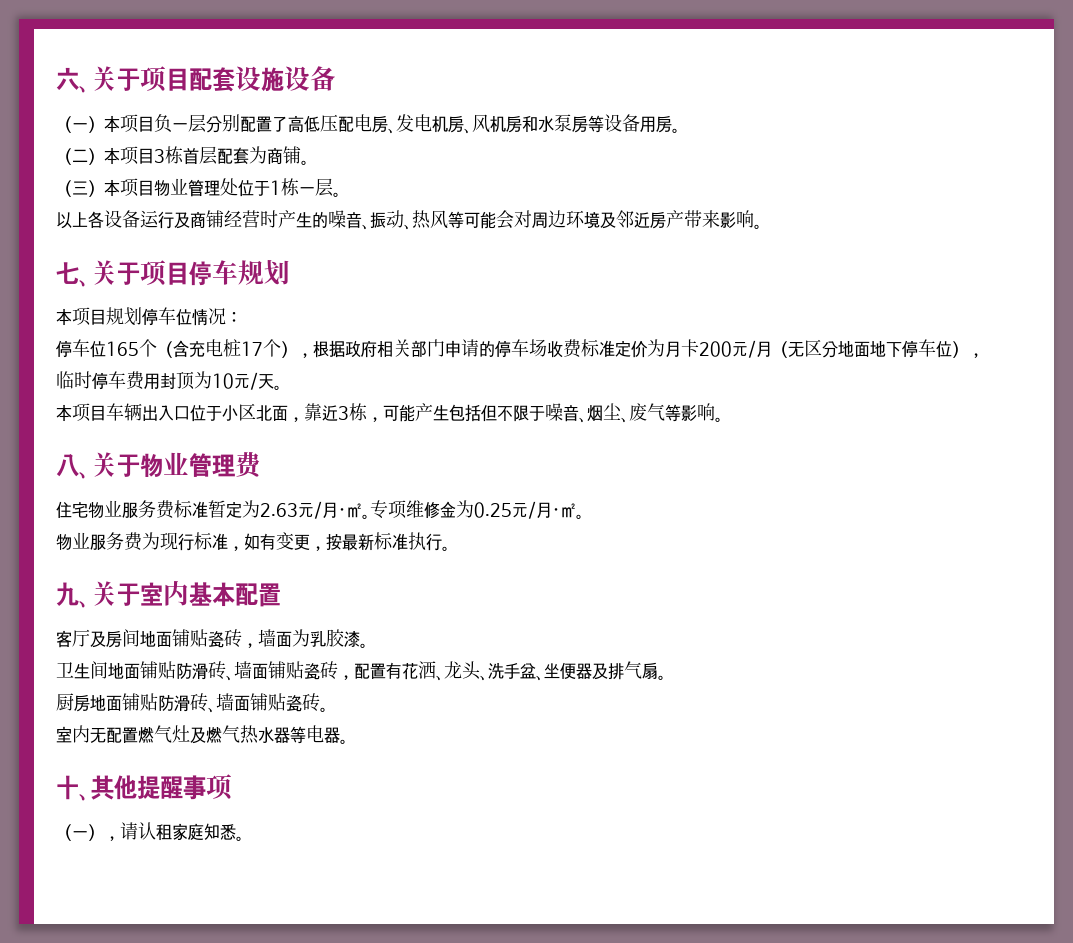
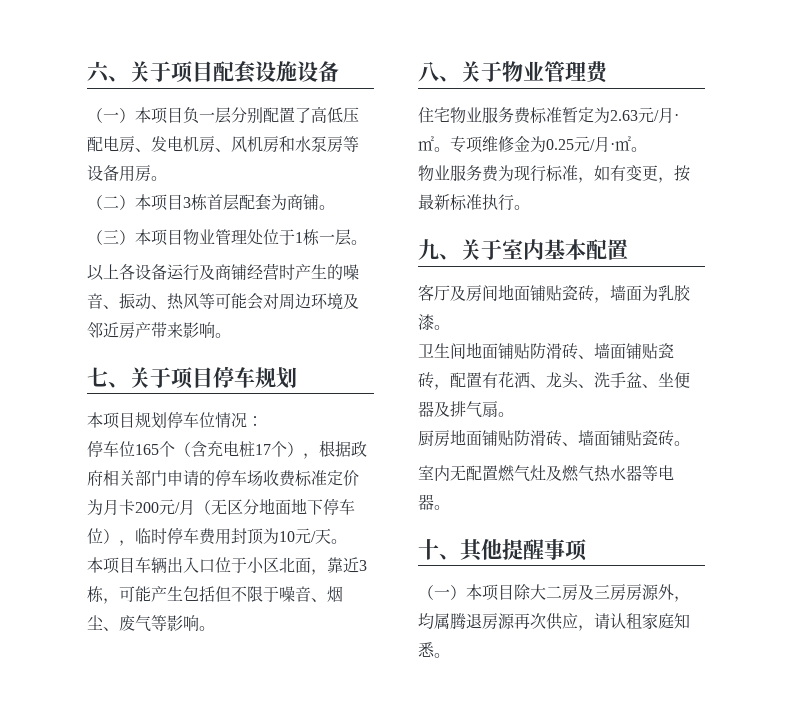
(104, 832) none -> [466,584,690,602] [418,613,578,630] 本项目除大二房及三房房源外，均属腾退房源再次供应

